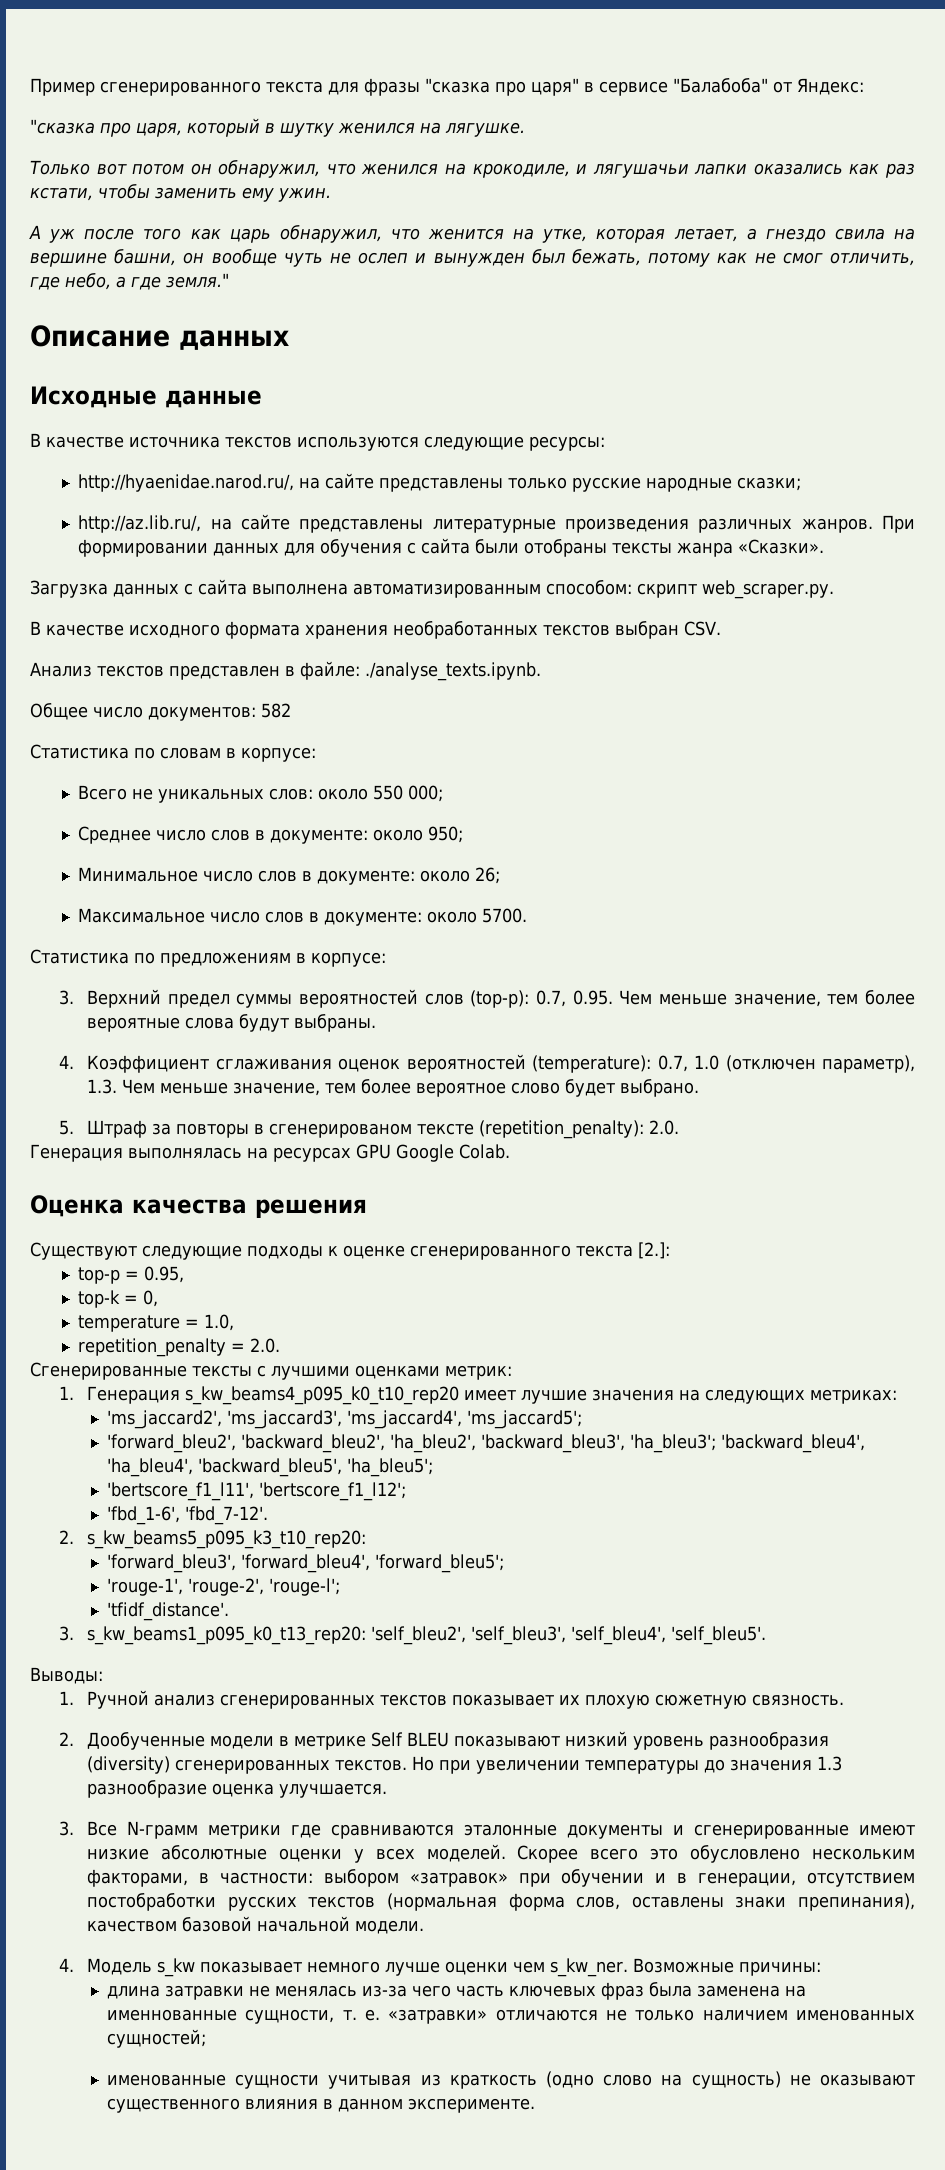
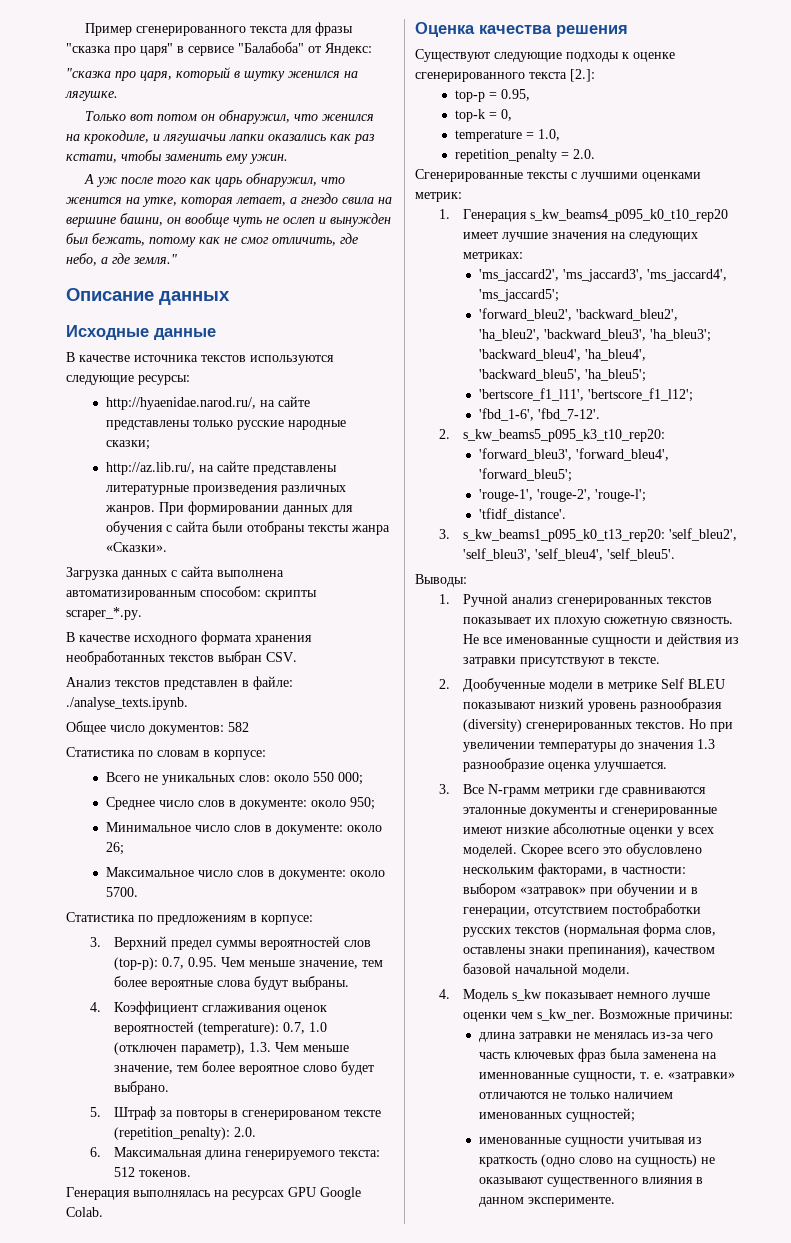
[637,580,834,599] скрипт web_scraper.py. -> [265,590,317,600] [66,607,142,620] скрипты scraper_*.py.
(680, 1127) none -> [90,1147,381,1160] [114,1167,192,1177] // 6. Максимальная длина генерируемого текста: 512 токенов.
(845, 1700) none -> [463,633,740,647] [463,657,661,667] Не все именованные сущности и действия из затравки присутствуют в тексте.

